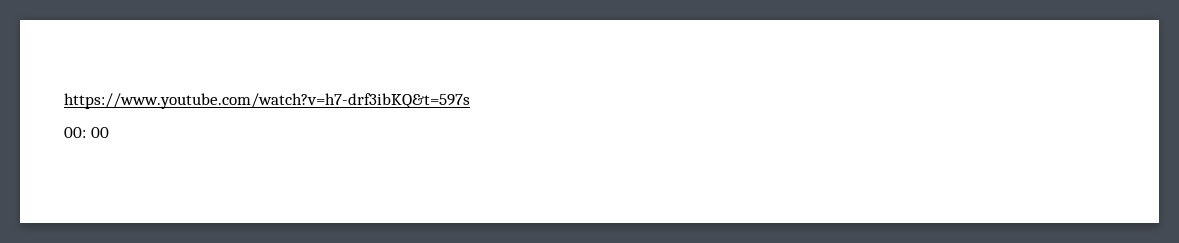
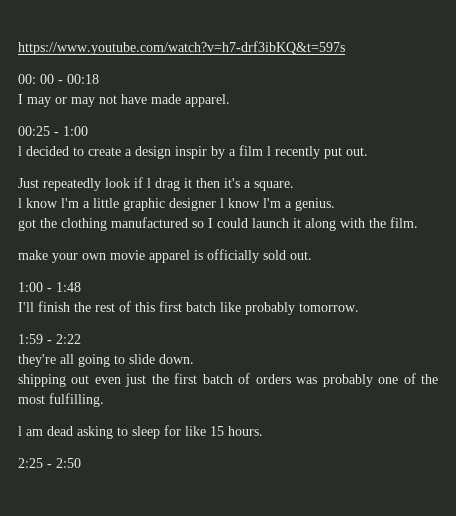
(109, 132) none -> [58,74,99,84] [18,94,230,107] [18,126,88,136] [18,145,368,159] [18,177,294,191] [18,198,335,211] [18,217,418,231] [18,249,312,263] [18,282,81,292] [18,301,359,315] [18,334,81,344] [18,354,194,367] [18,373,438,387] [18,393,104,407] [18,425,263,439] [18,458,81,468] - 00:18 // I may or may not have made apparel. // 00:25 - 1:00 // l decided to create a design inspir by a film l recently put out. // Just repeatedly look if l drag it then it's a square. // l know l'm a little graphic designer l know l'm a genius. // got the clothing manufactured so I could launch it along with the film. // make your own movie apparel is officially sold out. // 1:00 - 1:48 // I'll finish the rest of this first batch like probably tomorrow. // 1:59 - 2:22 // they're all going to slide down. // shipping out even just the first batch of orders was probably one of the most fulfilling. // l am dead asking to sleep for like 15 hours. // 2:25 - 2:50

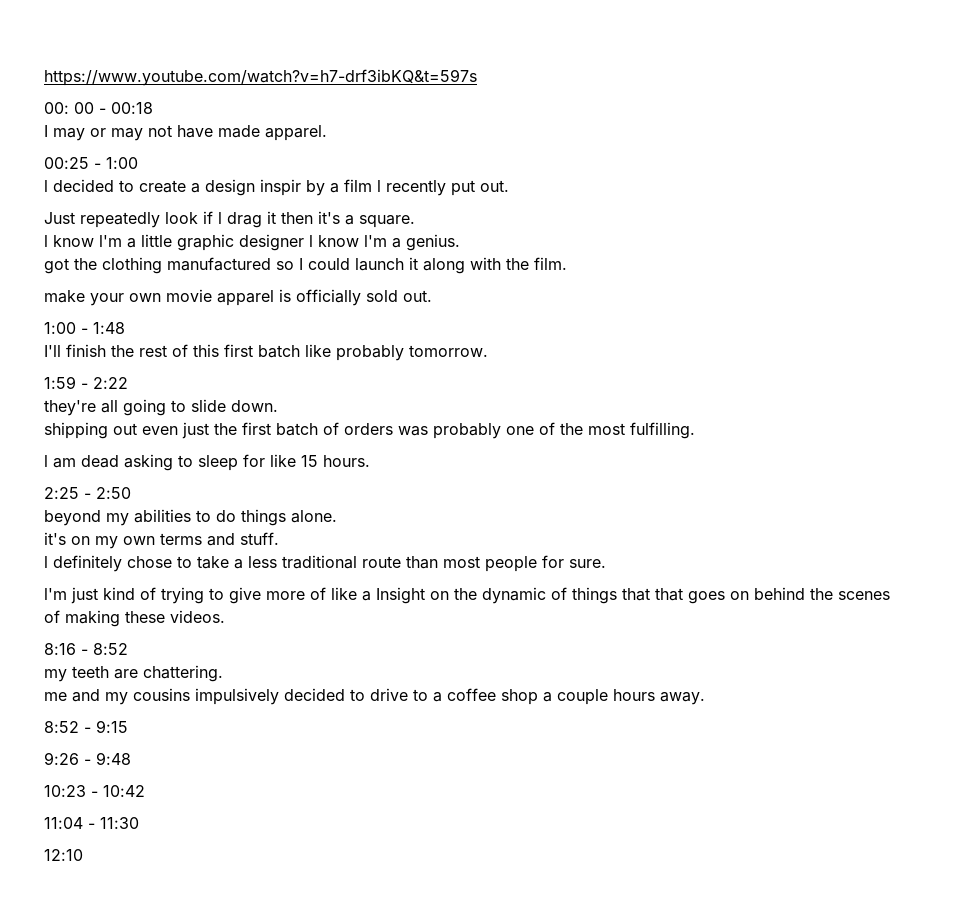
(81, 463) none -> [44,509,337,526] [44,532,279,549] [44,555,606,572] [44,587,890,604] [44,610,225,627] [44,643,128,655] [44,665,223,682] [44,688,705,705] [44,720,128,733] [44,752,131,765] [44,785,145,797] [44,817,139,829] [44,849,83,861] // beyond my abilities to do things alone. // it's on my own terms and stuff. // l definitely chose to take a less traditional route than most people for sure. // l'm just kind of trying to give more of like a Insight on the dynamic of things that that goes on behind the scenes of making these videos. // 8:16 - 8:52 // my teeth are chattering. // me and my cousins impulsively decided to drive to a coffee shop a couple hours away. // 8:52 - 9:15 // 9:26 - 9:48 // 10:23 - 10:42 // 11:04 - 11:30 // 12:10

